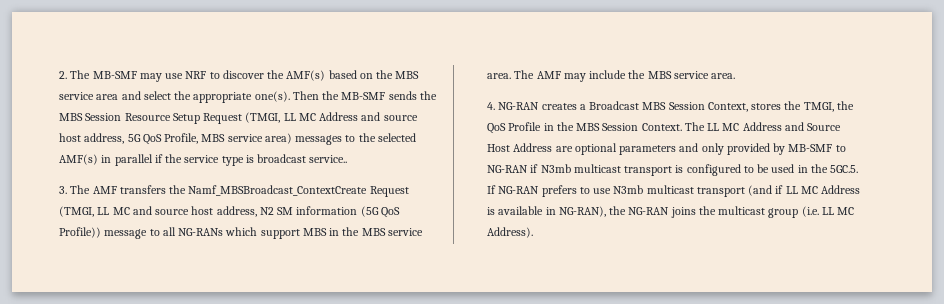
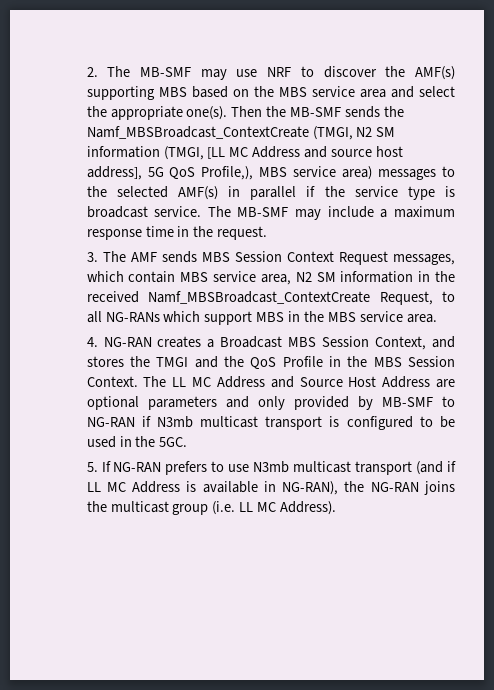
(326, 75) none -> [86,86,187,100] supporting MBS
[59,112,296,124] MBS Session Resource Setup Request (TMGI, LL -> [86,126,396,140] [86,146,226,160] Namf_MBSBroadcast_ContextCreate (TMGI, N2 SM information (TMGI, [LL
[84,133,125,144] address, -> [86,166,142,180] address],
[164,133,199,144] Profile, -> [201,166,254,180] Profile,),
[309,155,348,163] [59,185,409,197] [59,206,400,218] [59,227,148,239] service.. // 3. The AMF transfers the Namf_MBSBroadcast_ContextCreate Request (TMGI, LL MC and source host address, N2 SM information (5G QoS Profile)) message -> [154,206,455,220] [86,226,268,240] [86,251,455,265] [86,271,456,285] [86,291,433,305] service. The MB-SMF may include a maximum response time in the request. // 3. The AMF sends MBS Session Context Request messages, which contain MBS service area, N2 SM information in the received Namf_MBSBroadcast_ContextCreate Request,
[514,70,736,82] The AMF may include the MBS service area. -> (437, 318) none
(748, 107) none -> [432,336,456,348] and
[803,102,834,112] TMGI, -> [156,356,218,368] TMGI and
[830,165,859,173] 5GC.5. -> [159,437,188,447] [86,462,98,472] 5GC. // 5.

